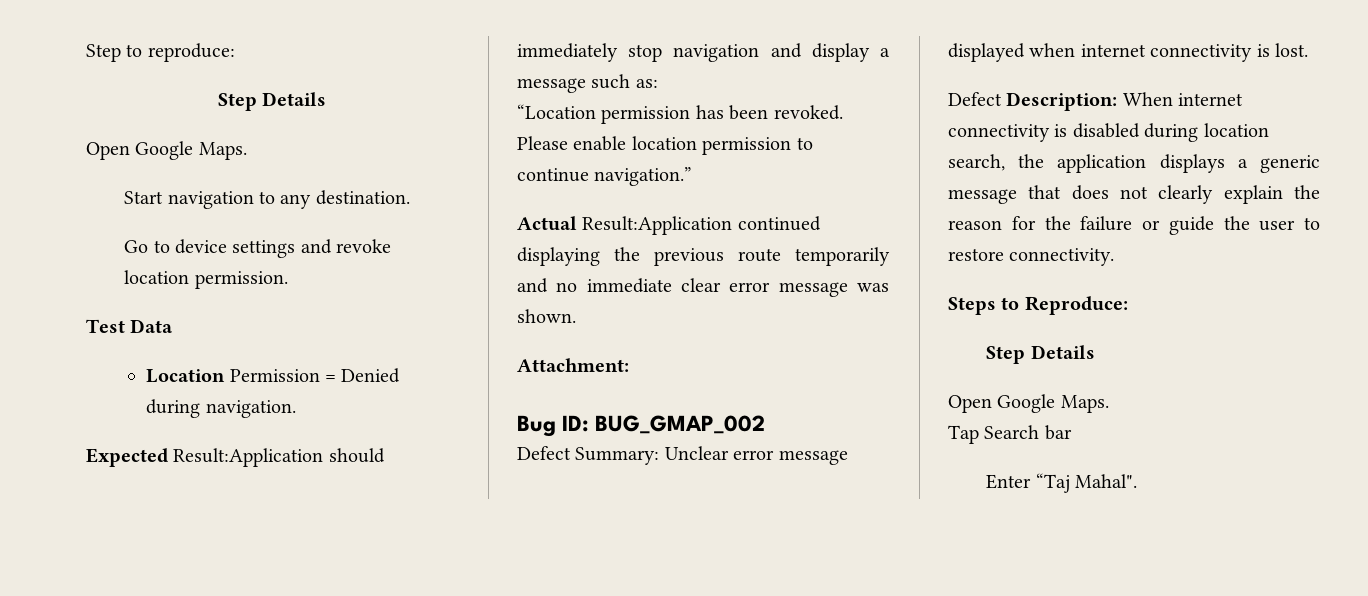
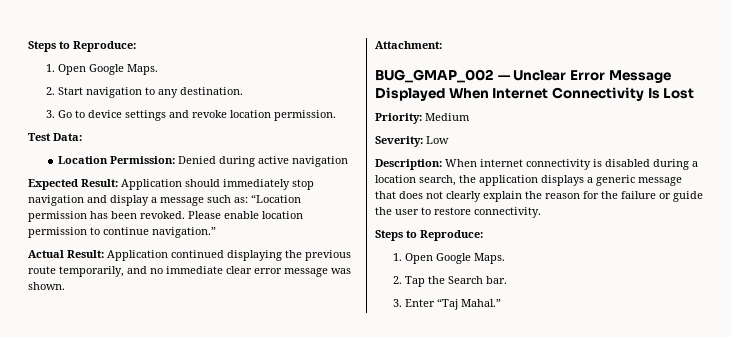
[86,43,235,62] [217,92,327,111] [86,141,247,160] Step to reproduce: // Step Details // Open Google Maps. // -> [28,41,136,52] [45,64,158,75] [45,87,55,95] Steps to Reproduce: // 1. Open Google Maps. // 2.
(410, 197) none -> [45,110,55,118] 3.
[130,319,174,333] Data -> [53,133,82,141] Data:
[229,368,401,383] [146,399,296,418] Permission = Denied during navigation. -> [109,156,348,167] Permission: Denied during active navigation
[173,448,324,467] Result:Application -> [81,179,182,190] Result: Application
(658, 83) // -> (248, 200) none
[582,216,733,235] Result:Application -> [67,250,168,261] Result: Application
[795,247,890,266] temporarily -> [59,266,124,277] temporarily,
[517,415,590,437] Bug ID: -> (442, 45) none
[517,446,848,465] [948,43,1308,62] [948,92,1002,106] // Defect Summary: Unclear error message displayed when internet connectivity is lost. // Defect -> [497,70,671,83] [375,87,695,101] [375,113,470,124] [375,136,449,147] — Unclear Error Message Displayed When Internet Connectivity Is Lost // Priority: Medium // Severity: Low //
(1199, 132) none -> [692,161,698,167] a
[986,345,1095,364] [948,394,1109,413] [948,425,1072,444] Step Details // Open Google Maps. // Tap Search bar // -> [392,253,505,264] [392,276,507,287] [392,299,402,307] 1. Open Google Maps. // 2. Tap the Search bar. // 3.
[1074,474,1137,488] Mahal". -> [460,299,501,307] Mahal.”

